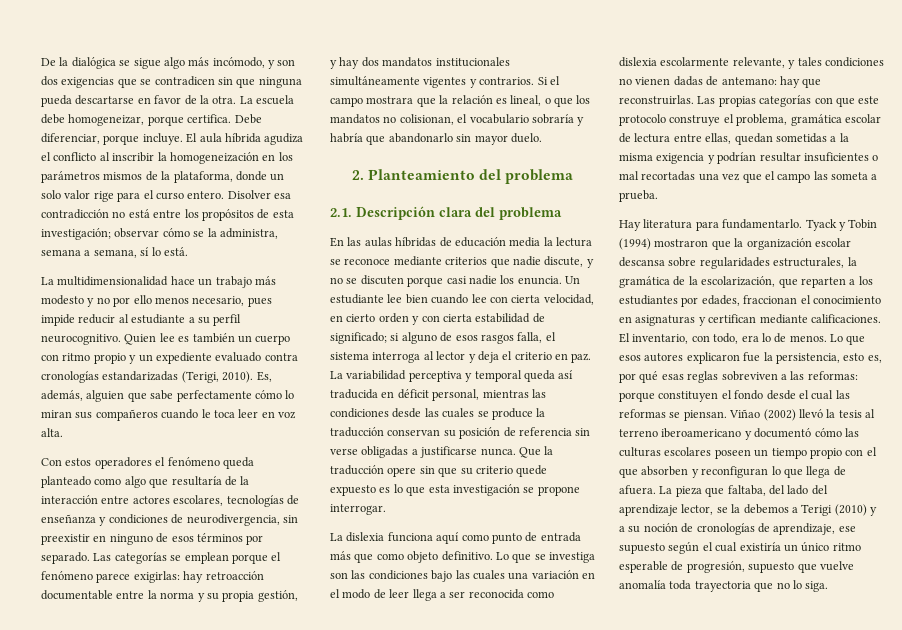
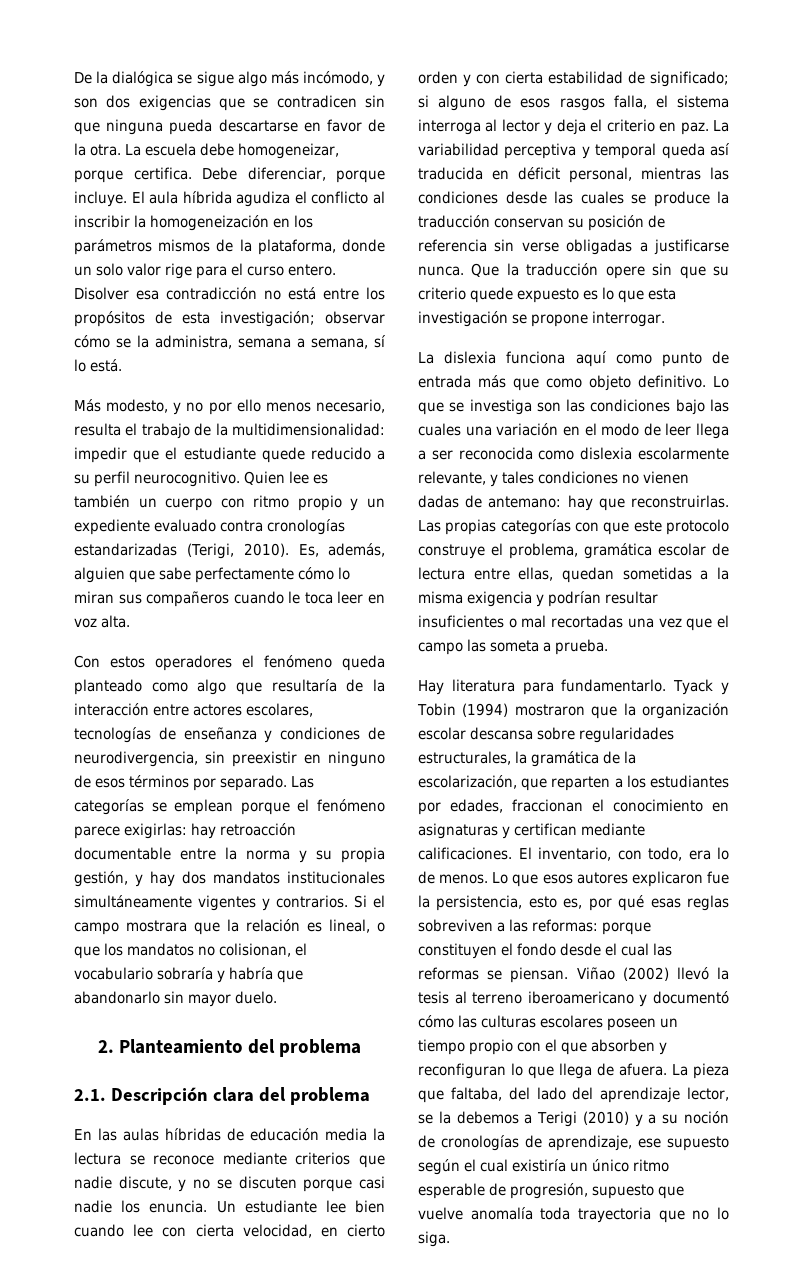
[41,276,276,288] [41,295,84,305] La multidimensionalidad hace un trabajo más modesto -> [74,399,169,413] Más modesto,
[247,297,272,307] [41,314,186,326] pues impide reducir al estudiante -> [74,423,385,439] [74,447,371,463] resulta el trabajo de la multidimensionalidad: impedir que el estudiante quede reducido

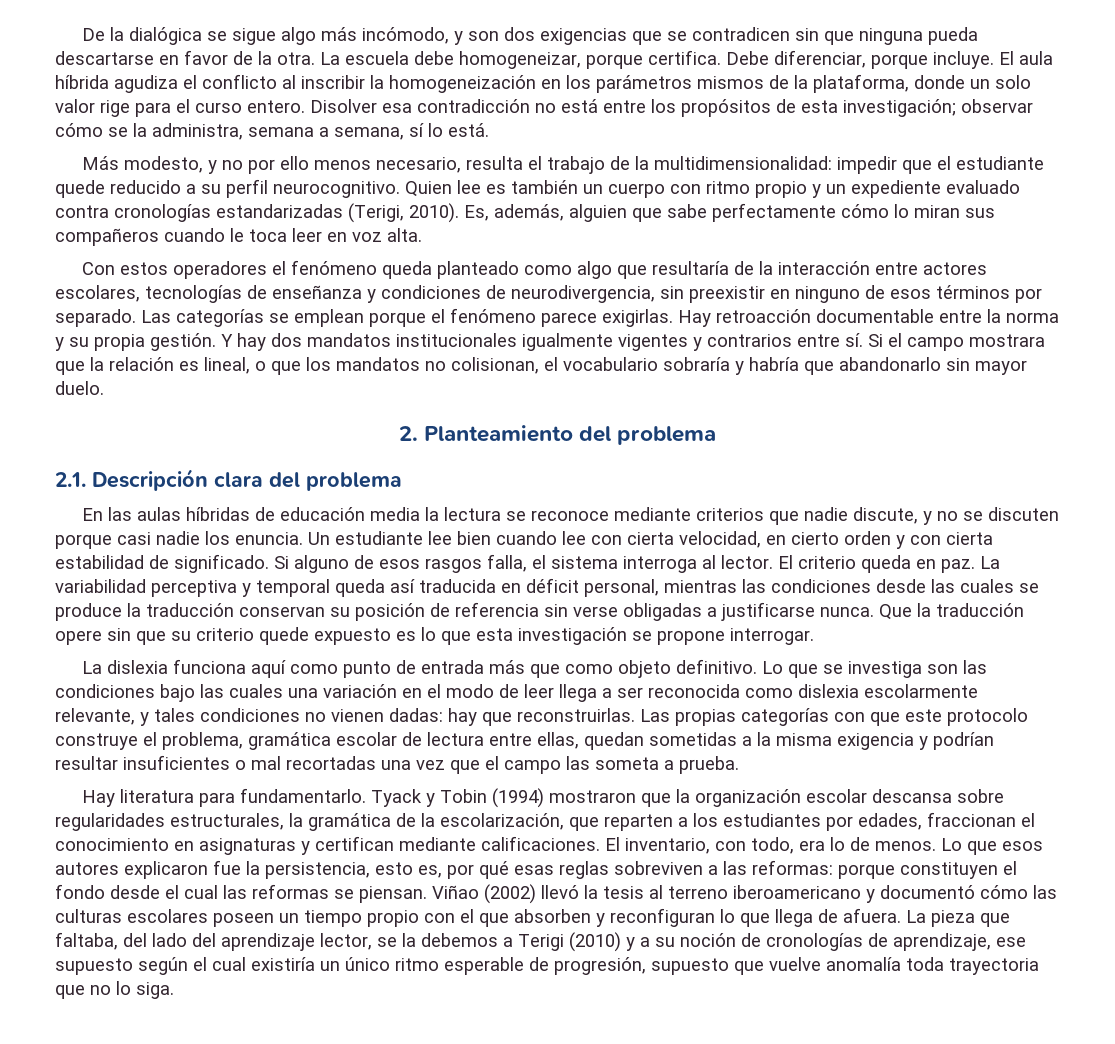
[124,823,217,839] exigirlas: hay -> [602,309,711,327] exigirlas. Hay
[74,871,143,887] gestión, y -> [150,333,233,351] gestión. Y
[74,895,192,908] simultáneamente -> [522,333,613,351] igualmente
[276,895,348,908] contrarios. -> [707,333,863,347] contrarios entre sí.
[650,71,729,87] [418,95,429,108] significado; si -> [174,554,289,573] significado. Si
[501,119,655,135] lector y deja el criterio -> [721,555,911,573] lector. El criterio queda
[418,495,562,508] dadas de antemano: -> [389,708,443,722] dadas:

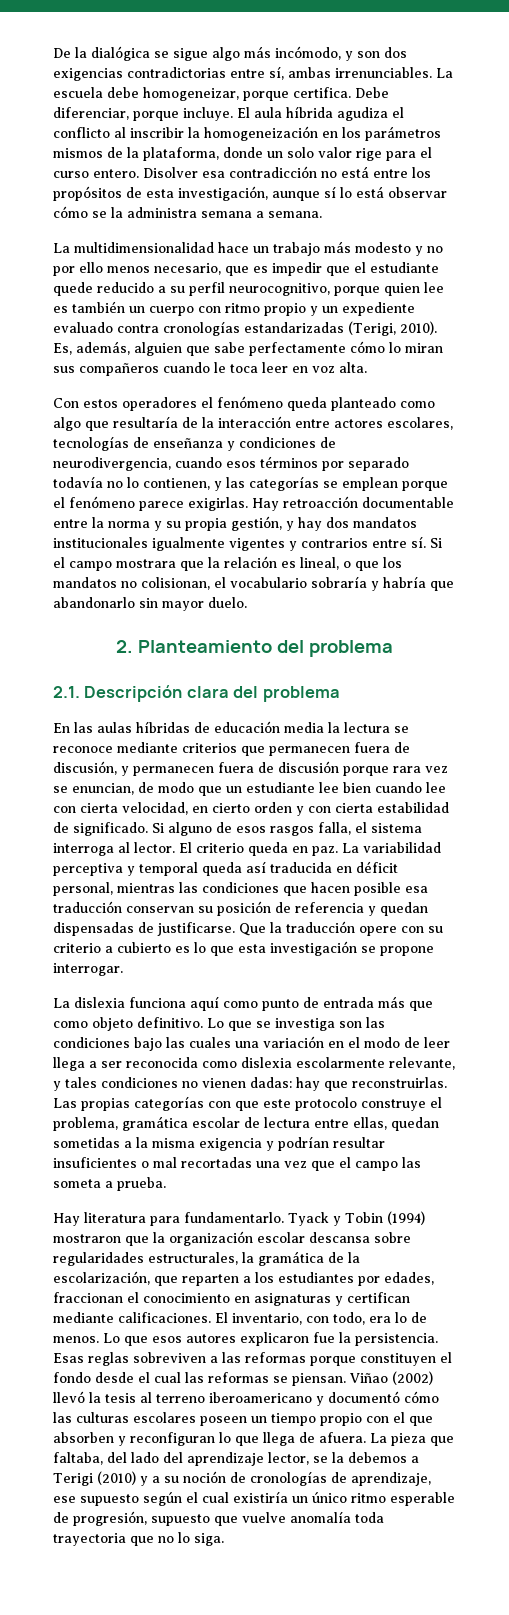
[632,27,979,45] [55,50,315,65] que se contradicen sin que ninguna pueda descartarse en favor de la otra. -> [127,66,432,80] contradictorias entre sí, ambas irrenunciables.
[843,99,956,117] investigación; -> [178,186,384,201] investigación, aunque sí lo está
[152,123,243,140] administra, -> [127,207,197,218] administra
[334,123,489,140] [82,156,204,173] semana, sí lo está. // Más modesto, -> [268,211,322,218] [53,241,411,256] semana. // La multidimensionalidad hace un trabajo más modesto
[466,156,833,174] resulta el trabajo de la multidimensionalidad: -> [225,266,268,276] que es
[273,181,452,198] neurocognitivo. Quien -> [229,283,420,296] neurocognitivo, porque quien
[660,285,1042,303] [55,309,171,327] sin preexistir en ninguno de esos términos por separado. Las -> [175,456,409,471] [53,476,245,491] cuando esos términos por separado todavía no lo contienen, y las
[150,333,233,351] gestión. Y -> [231,516,294,531] gestión, y
[804,507,1060,525] [55,531,330,549] nadie discute, y no se discuten porque casi nadie los enuncia. Un -> [269,742,410,756] [53,761,448,776] [53,782,242,796] permanecen fuera de discusión, y permanecen fuera de discusión porque rara vez se enuncian, de modo que un
[876,579,1039,593] [55,603,141,621] desde las cuales se produce la -> [283,882,428,896] que hacen posible esa
[544,602,1024,621] [55,627,391,645] sin verse obligadas a justificarse nunca. Que la traducción opere sin que su criterio quede expuesto -> [368,902,428,916] [53,921,443,936] [53,942,171,953] y quedan dispensadas de justificarse. Que la traducción opere con su criterio a cubierto
[265,861,554,879] persistencia, esto es, por qué esas -> [355,1333,438,1346] [53,1353,84,1363] persistencia. Esas
[752,860,833,875] reformas: -> [245,1352,306,1363] reformas

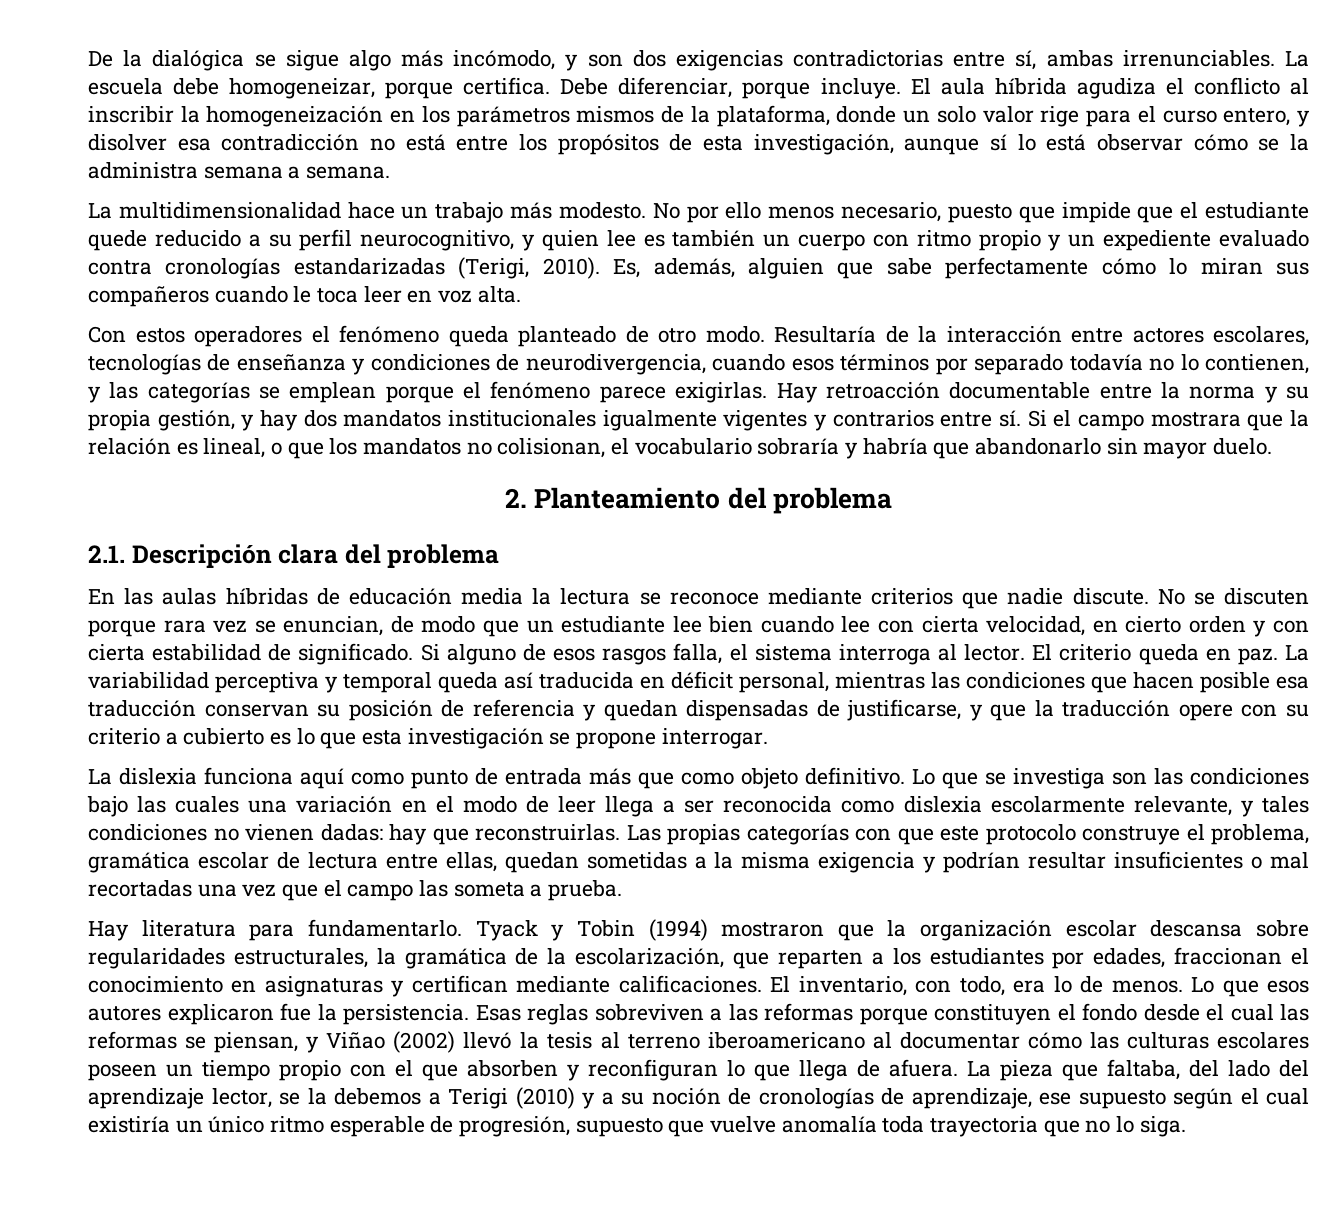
[93,167,198,178] entero. Disolver -> [1223,108,1310,127] [88,134,167,151] entero, y disolver
[355,242,443,256] modesto y no -> [558,202,680,219] modesto. No
[225,262,322,276] que es impedir -> [947,202,1131,223] puesto que impide
[334,286,380,296] porque -> [522,234,536,251] y
[400,401,435,408] [53,416,178,431] como algo que resultaría -> [625,326,876,343] de otro modo. Resultaría
[269,742,410,756] [53,761,339,776] permanecen fuera de discusión, y permanecen fuera de discusión -> [1007,588,1309,605] nadie discute. No se discuten
[157,922,266,936] justificarse. Que -> [847,699,1027,721] justificarse, y que
[292,1373,346,1386] piensan. -> [214,1032,320,1053] piensan, y
[316,1391,400,1406] y documentó -> [872,1032,1020,1049] al documentar

